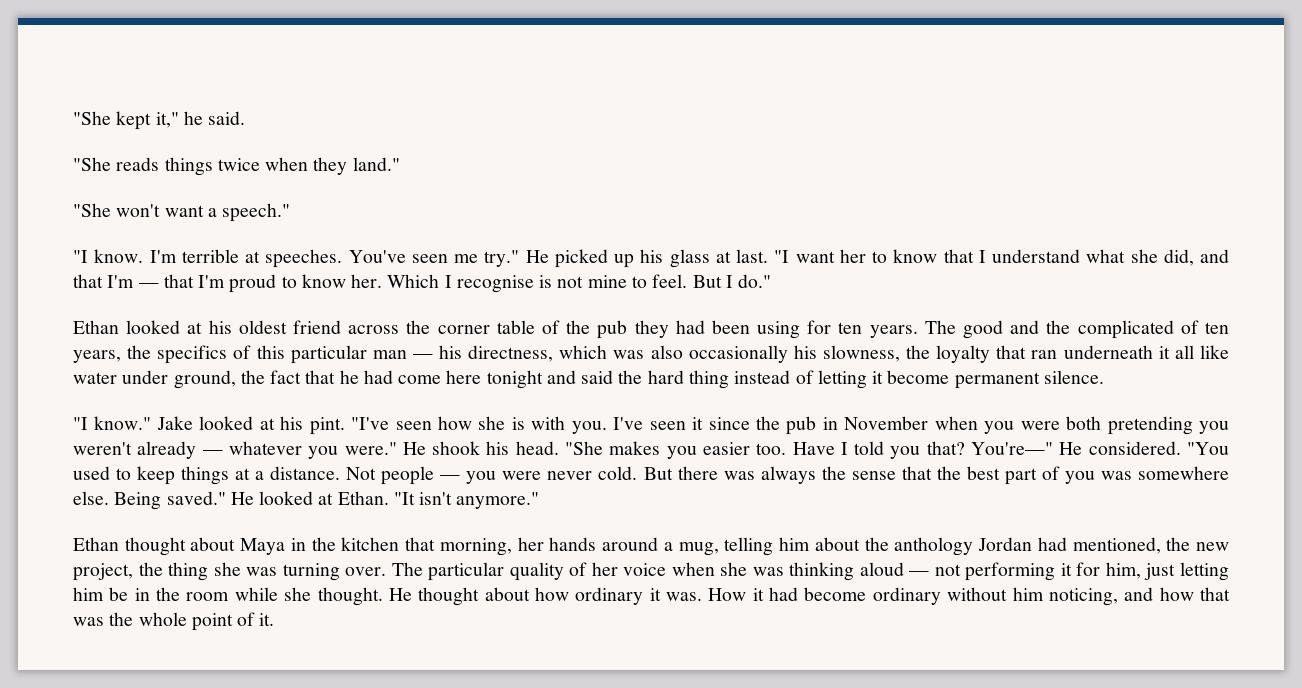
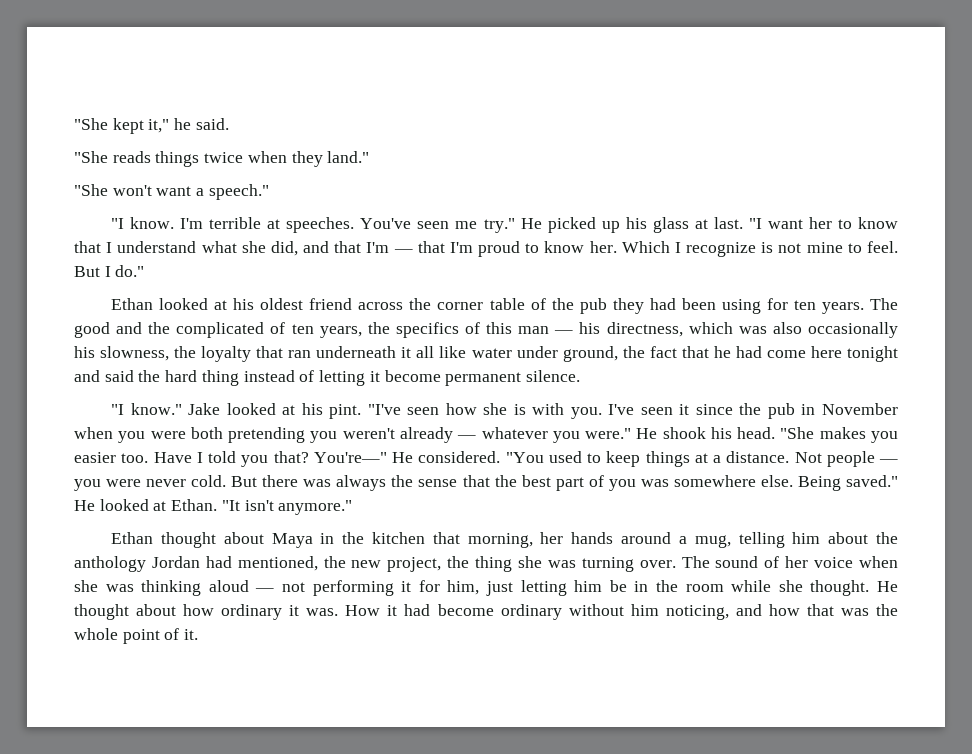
[456,275,534,293] recognise -> [686,242,757,257] recognize
[290,345,367,364] particular -> (513, 328) none
[428,562,564,581] particular quality -> [715,556,759,568] sound

